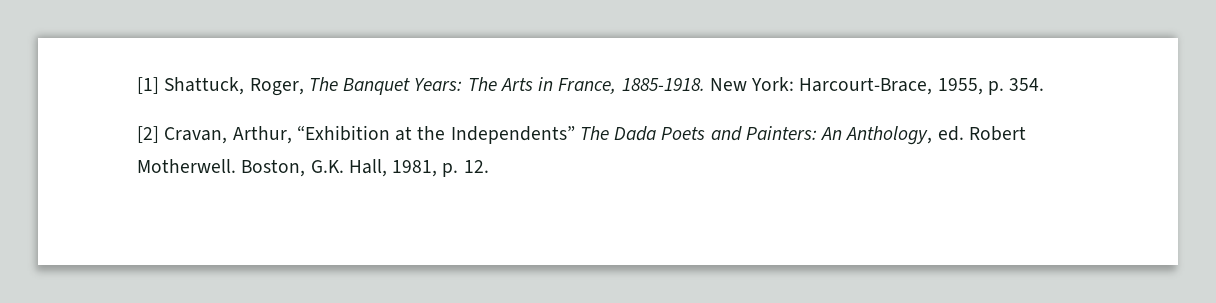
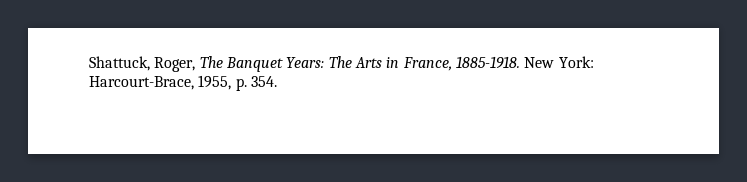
[137,77,159,94] [1] -> (89, 63) none
[137,125,1026,145] [137,159,489,177] // [2] Cravan, Arthur, “Exhibition at the Independents” The Dada Poets and Painters: An Anthology, ed. Robert Motherwell. Boston, G.K. Hall, 1981, p. 12. -> (277, 81) none

